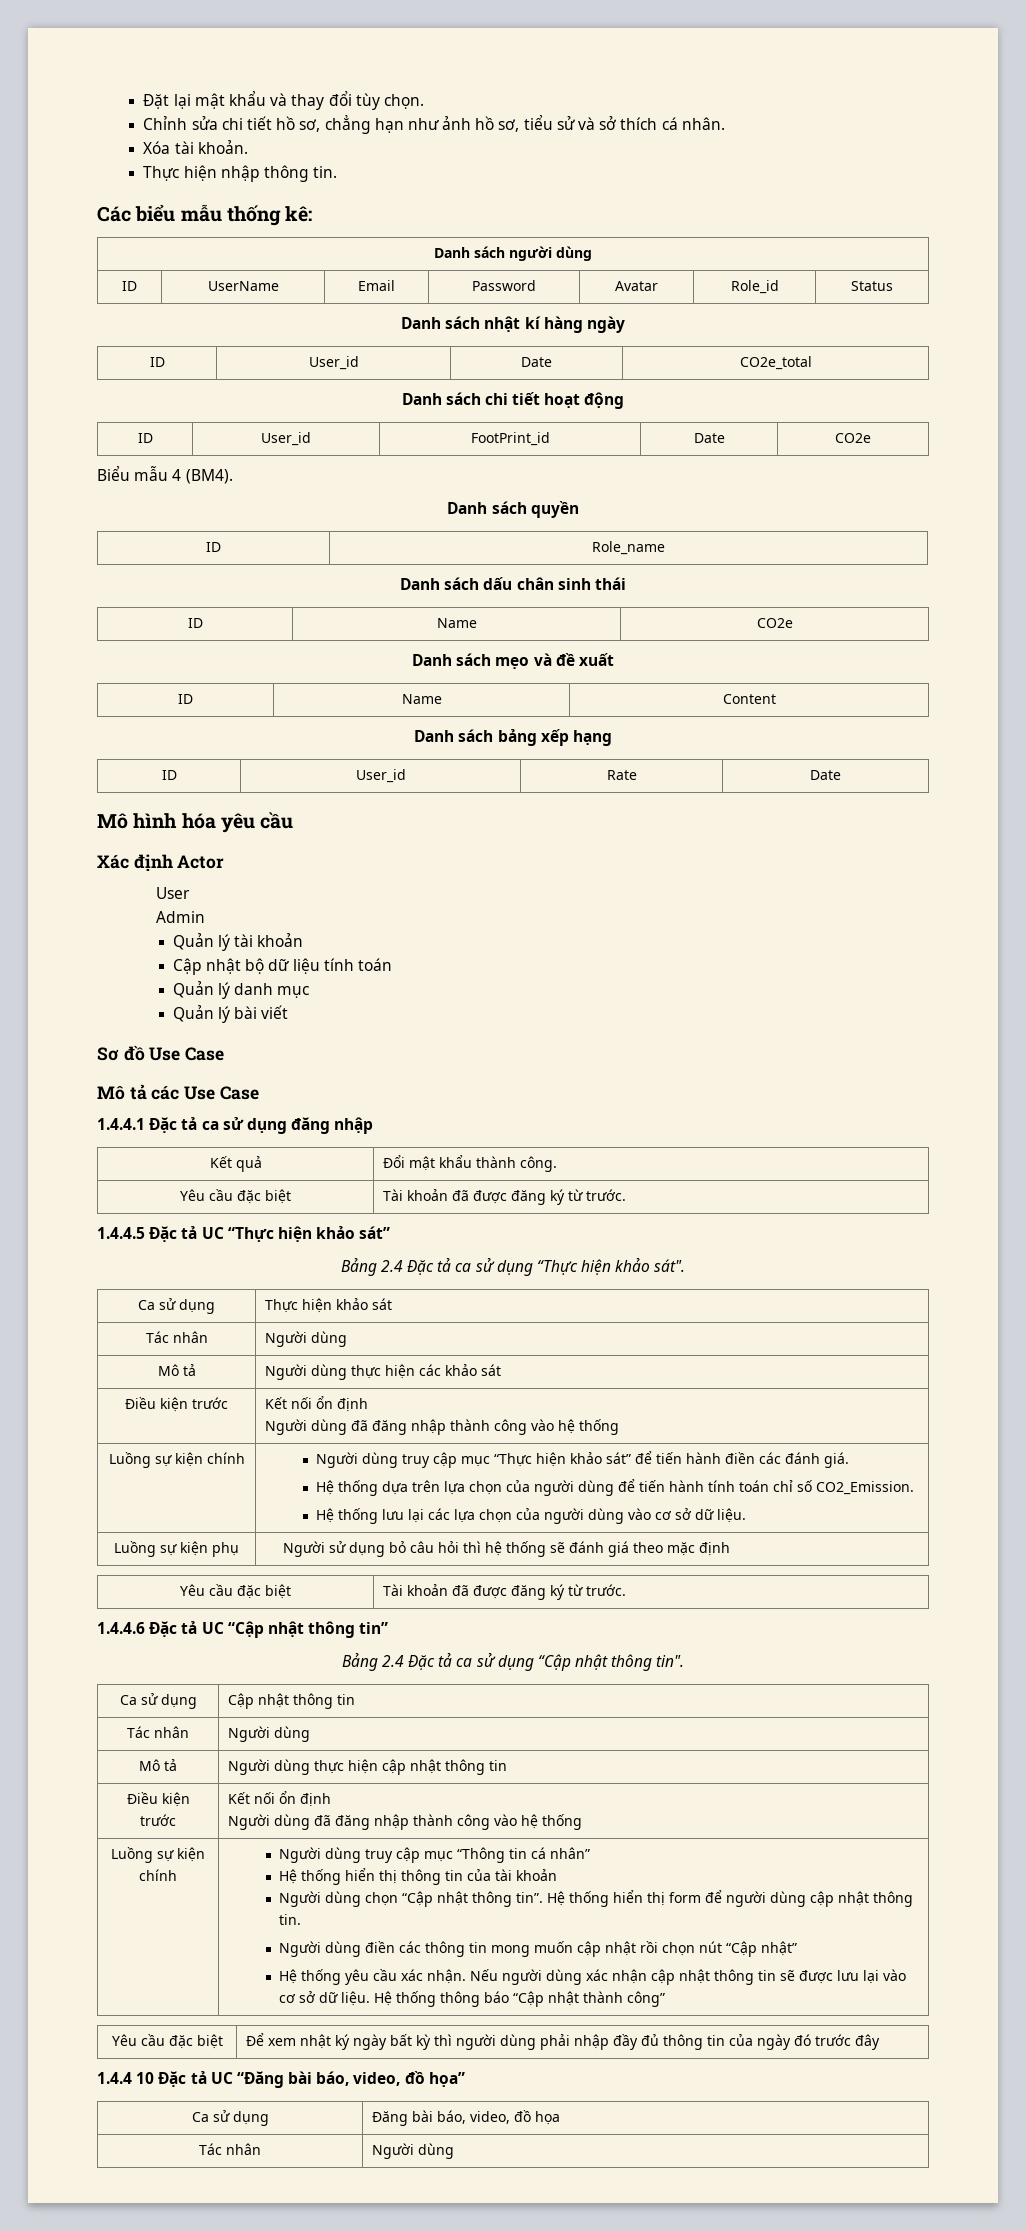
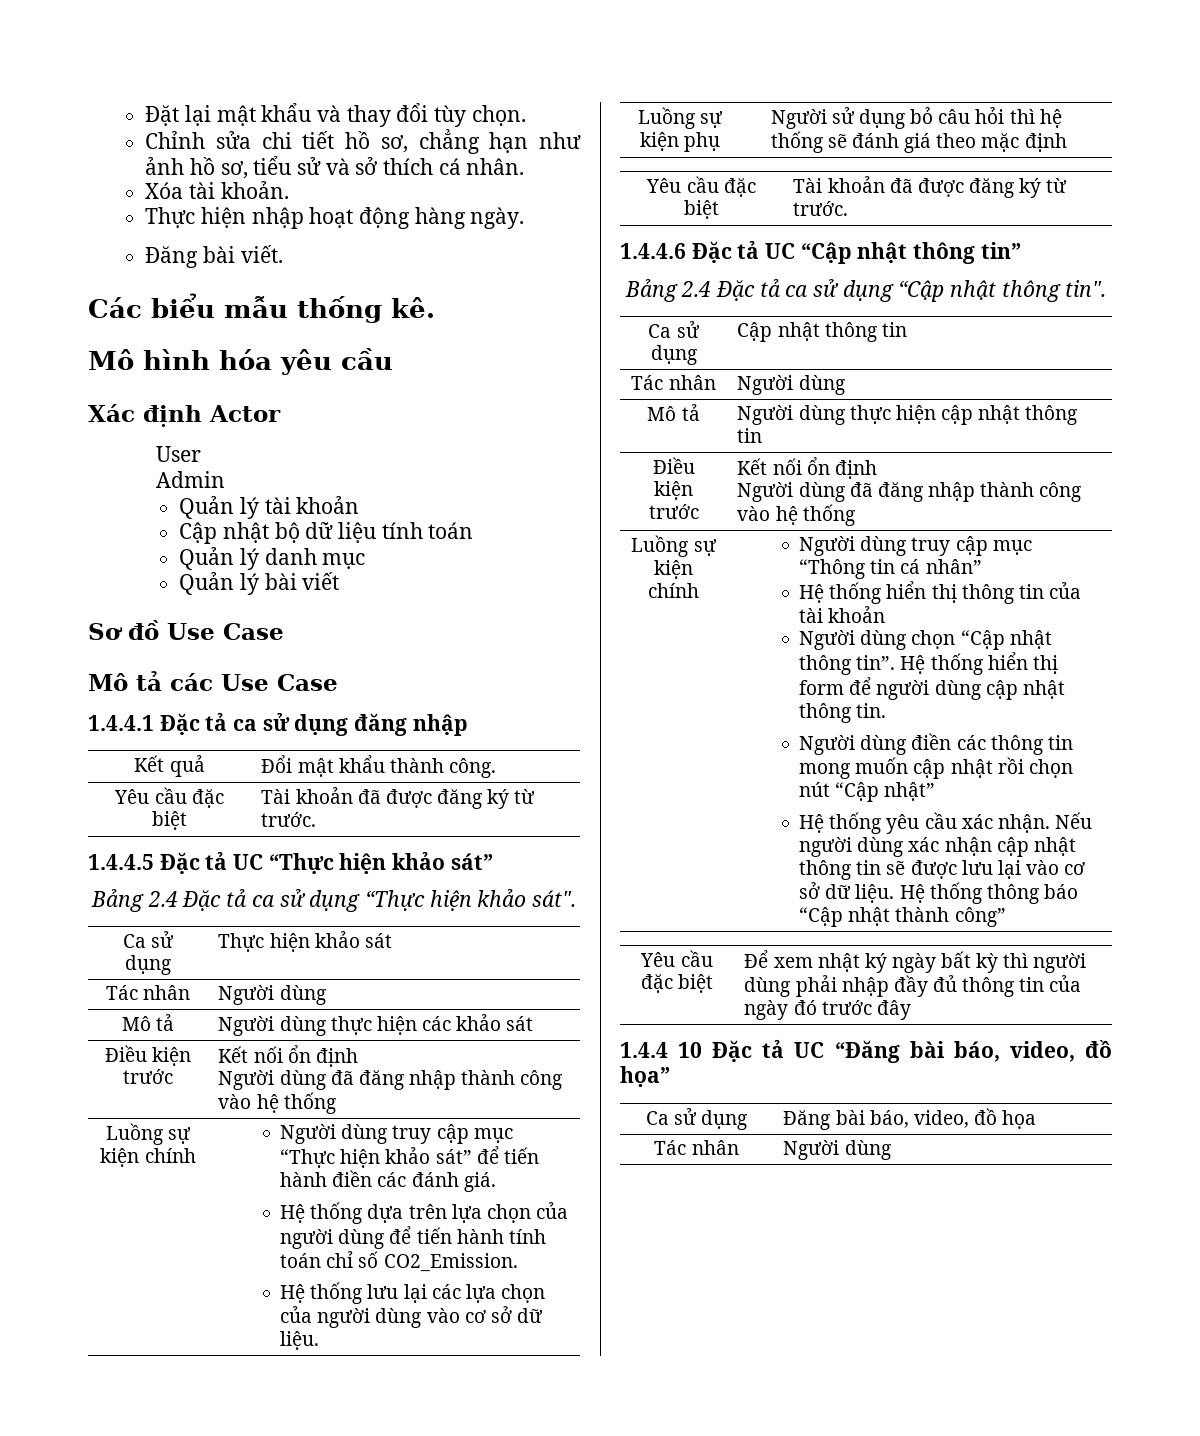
[263,165,338,182] [97,204,313,226] [434,246,592,261] [122,281,137,291] [207,281,279,291] [358,280,395,291] [472,280,536,291] [615,281,658,291] [730,280,779,294] [851,281,893,291] [401,316,625,333] [149,357,165,367] [308,356,359,370] [521,357,552,367] [739,356,812,370] [401,392,625,409] [137,433,153,443] [261,432,311,446] [470,432,550,446] [693,433,725,443] [835,433,871,443] [97,466,233,484] [447,501,579,518] [206,542,221,552] [592,541,665,555] [400,577,626,590] [187,618,203,628] [436,618,477,628] [756,618,793,628] [412,653,614,669] [178,694,193,704] [401,694,442,704] [722,694,776,704] [414,729,612,746] [161,770,177,780] [355,769,406,783] [606,770,637,780] [810,770,841,780] thông tin. // Các biểu mẫu thống kê: // Danh sách người dùng // ID | UserName | Email | Password | Avatar | Role_id | Status // Danh sách nhật kí hàng ngày // ID | User_id | Date | CO2e_total // Danh sách chi tiết hoạt động // ID | User_id | FootPrint_id | Date | CO2e // Biểu mẫu 4 (BM4). // Danh sách quyền // ID | Role_name // Danh sách dấu chân sinh thái // ID | Name | CO2e // Danh sách mẹo và đề xuất // ID | Name | Content // Danh sách bảng xếp hạng // ID | User_id | Rate | Date -> [309,207,525,229] [145,245,283,268] [88,293,435,323] hoạt động hàng ngày. // Đăng bài viết. // Các biểu mẫu thống kê.

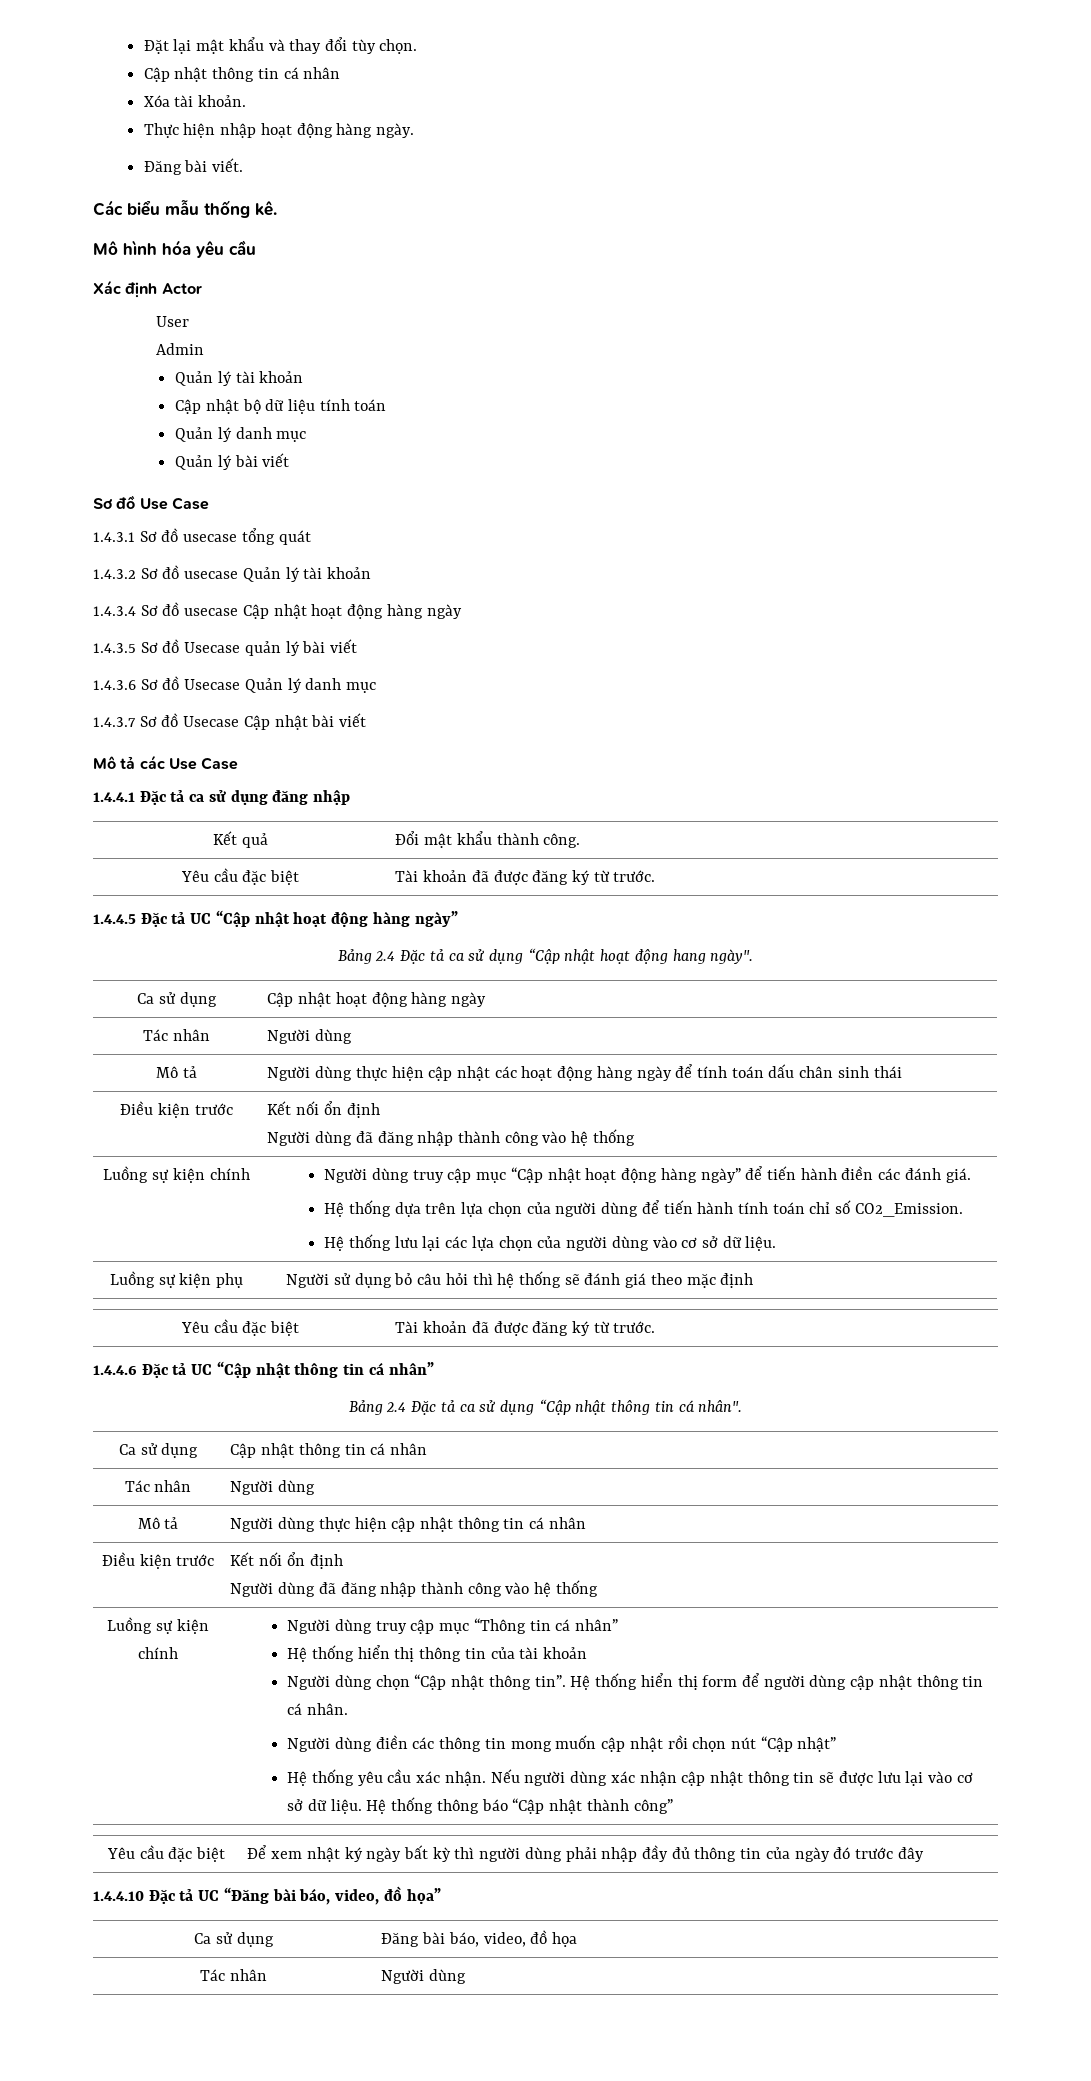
[145,129,581,154] [145,156,525,179] Chỉnh sửa chi tiết hồ sơ, chẳng hạn như ảnh hồ sơ, tiểu sử và sở thích cá nhân. -> [143,67,341,82] Cập nhật thông tin cá nhân
(284, 631) none -> [93,528,311,545] [93,565,372,582] [93,602,462,619] [93,639,358,656] [93,676,377,693] [93,713,367,730] // 1.4.3.1 Sơ đồ usecase tổng quát // 1.4.3.2 Sơ đồ usecase Quản lý tài khoản // 1.4.3.4 Sơ đồ usecase Cập nhật hoạt động hàng ngày // 1.4.3.5 Sơ đồ Usecase quản lý bài viết // 1.4.3.6 Sơ đồ Usecase Quản lý danh mục // 1.4.3.7 Sơ đồ Usecase Cập nhật bài viết
[268,851,493,874] [91,889,576,912] [122,931,175,948] [125,955,171,975] [218,931,392,952] “Thực hiện khảo sát” // Bảng 2.4 Đặc tả ca sử dụng “Thực hiện khảo sát". // Ca sử dụng | Thực hiện khảo sát -> [215,910,458,927] [337,948,754,964] [137,992,217,1007] [267,992,486,1007] “Cập nhật hoạt động hàng ngày” // Bảng 2.4 Đặc tả ca sử dụng “Cập nhật hoạt động hang ngày". // Ca sử dụng | Cập nhật hoạt động hàng ngày
[421,1014,534,1031] các khảo sát -> [428,1064,902,1081] cập nhật các hoạt động hàng ngày để tính toán dấu chân sinh thái
[280,1147,472,1168] “Thực hiện khảo sát” -> [510,1167,741,1183] “Cập nhật hoạt động hàng ngày”
[980,242,1021,259] tin” -> [343,1362,434,1375] tin cá nhân”
[1065,280,1107,297] tin". -> [654,1400,743,1412] tin cá nhân".
(907, 329) none -> [370,1443,427,1455] cá nhân
(763, 435) none -> [529,1517,586,1529] cá nhân
[856,703,887,718] tin. -> [962,1676,984,1687] [287,1703,349,1715] tin cá nhân.
[620,1042,703,1058] 1.4.4 10 -> [93,1891,144,1901] 1.4.4.10

